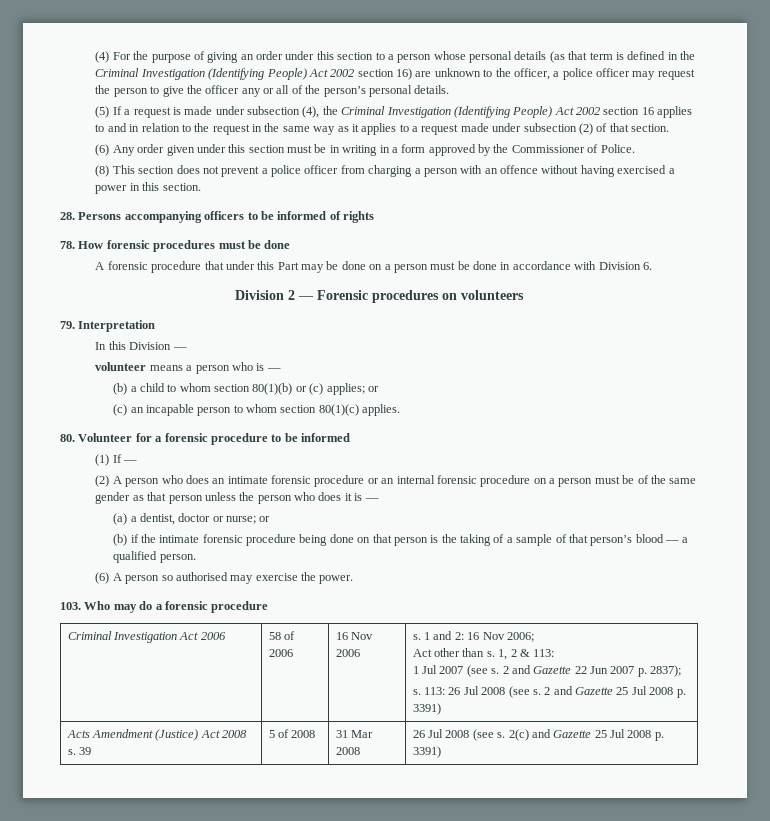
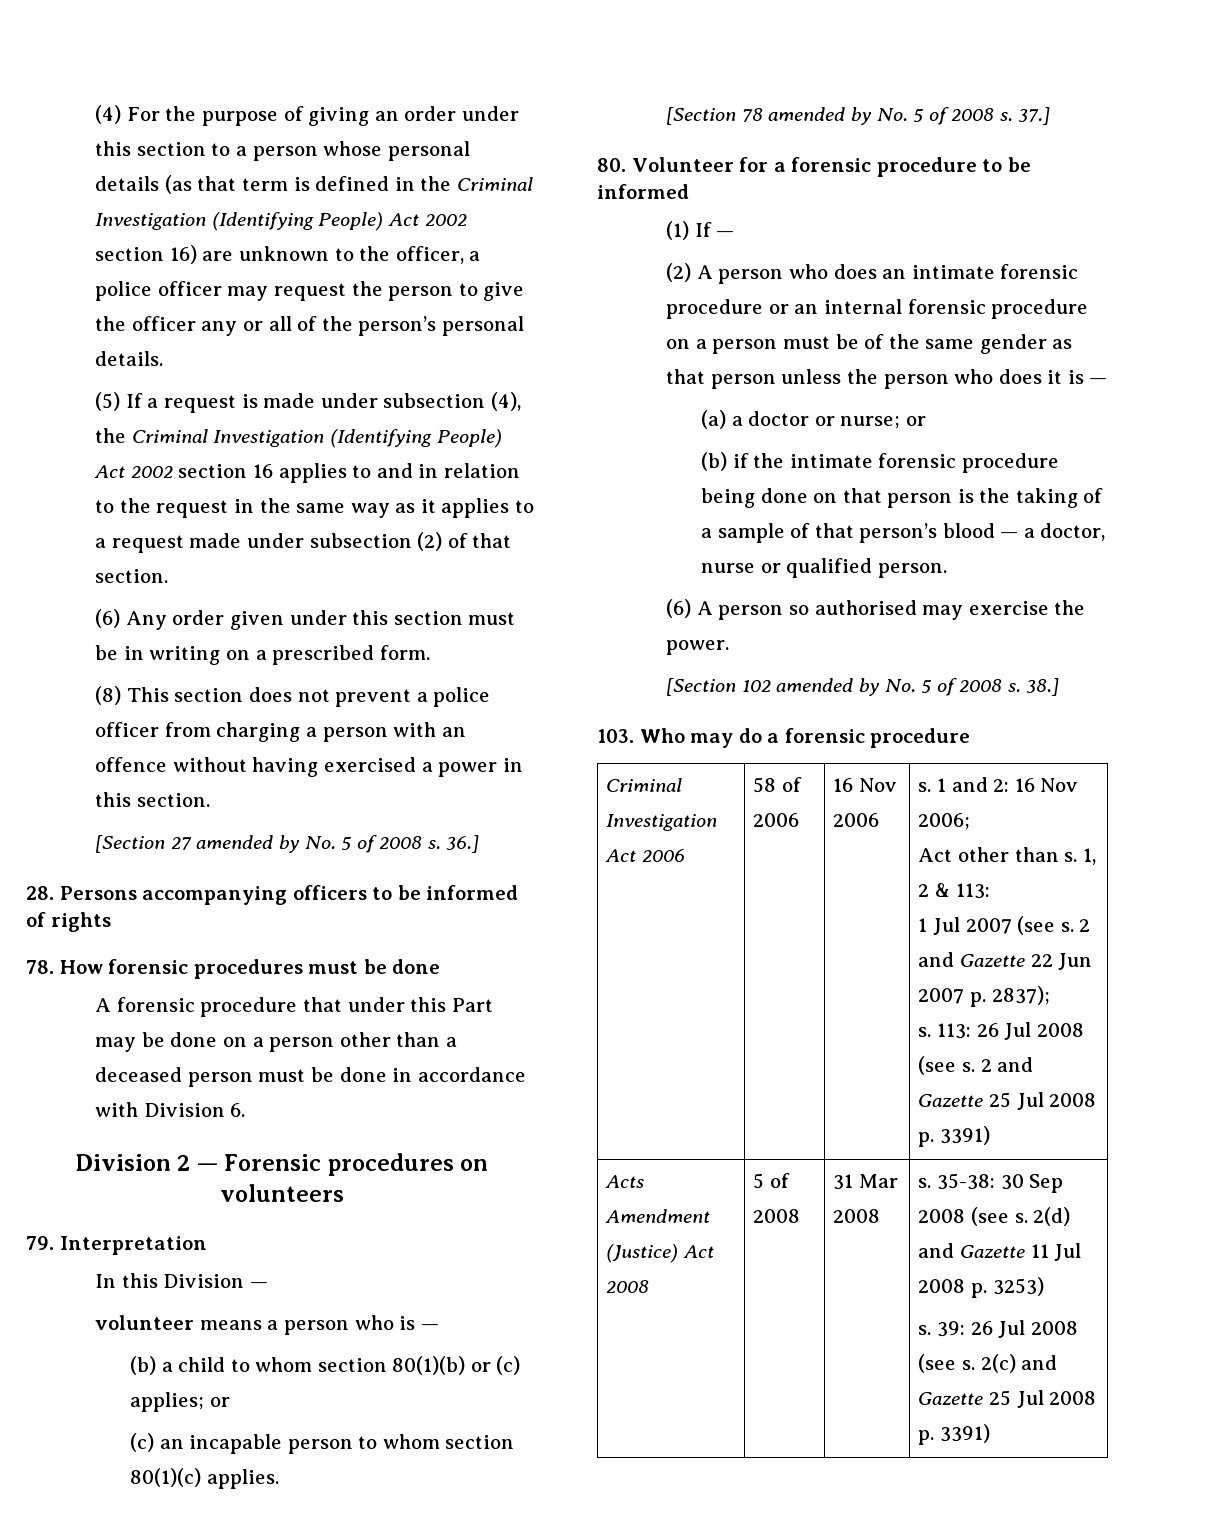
[379,144,635,156] in a form approved by the Commissioner of Police. -> [226,645,430,665] on a prescribed form.
(201, 187) none -> [95,835,480,853] // [Section 27 amended by No. 5 of 2008 s. 36.]
(428, 268) none -> [339,1032,457,1047] [95,1067,253,1087] other than a deceased person
(401, 410) none -> [666,107,1051,125] // [Section 78 amended by No. 5 of 2008 s. 37.]
[139,513,175,525] dentist, -> (743, 421) none
(689, 540) none -> [1040,523,1106,541] [701,563,781,573] doctor, nurse or
(354, 579) none -> [666,678,1060,696] // [Section 102 amended by No. 5 of 2008 s. 38.]
[67,747,92,755] s. 39 -> (650, 1286) none
(360, 751) none -> [918,1173,1064,1193] [918,1207,1071,1226] [918,1243,1082,1261] [918,1277,1044,1298] [918,1321,965,1337] s. 35-38: 30 Sep 2008 (see s. 2(d) and Gazette 11 Jul 2008 p. 3253) // s. 39:

